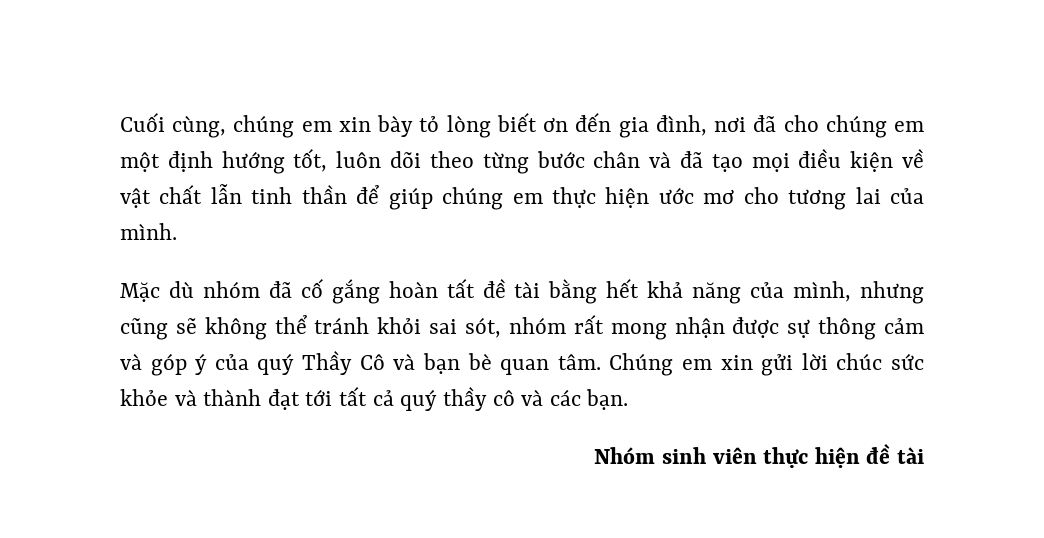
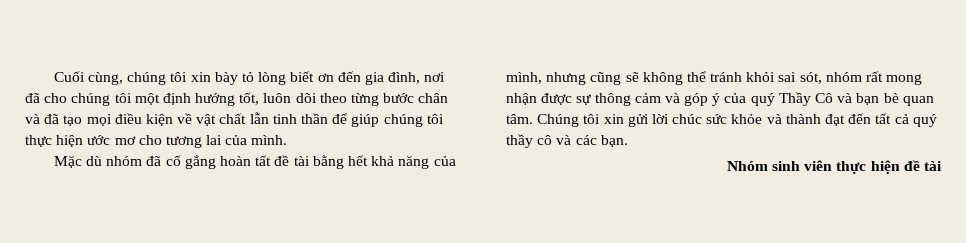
[301,121,332,132] em -> [170,72,188,82] tôi
[894,121,925,132] em -> [114,93,132,103] tôi
[512,193,543,204] em -> [426,114,444,124] tôi
[681,359,712,370] em -> [583,114,601,124] tôi
[305,389,333,406] tới -> [848,113,872,124] đến

